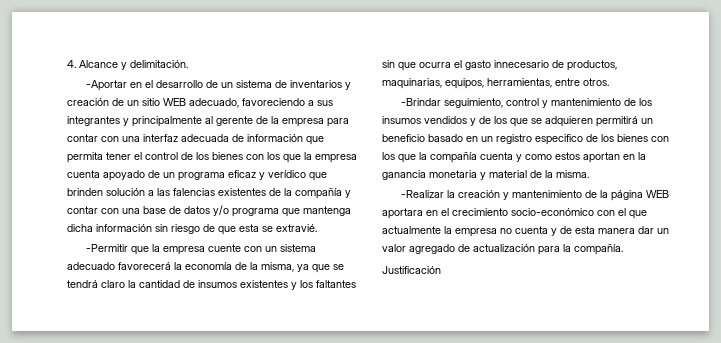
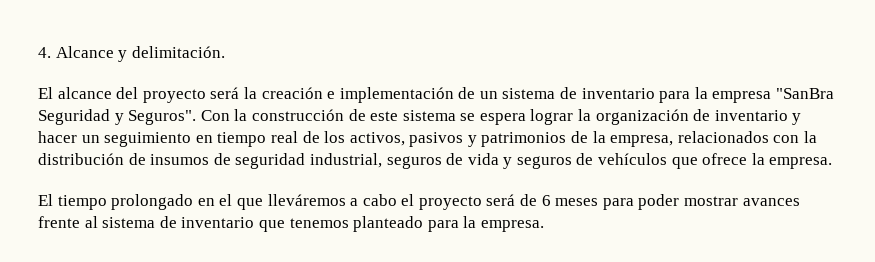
[85,80,351,91] [67,98,333,108] [67,116,349,127] [67,134,324,145] [67,152,357,163] [67,170,327,181] [67,187,351,199] [67,205,351,217] [67,224,317,235] [85,244,316,255] [67,262,344,273] [67,280,356,290] [382,60,617,71] [382,78,609,89] [400,98,652,108] [382,116,653,127] [382,134,669,145] [382,151,646,163] [382,170,589,180] [400,190,669,201] [382,208,647,219] [382,226,669,237] [382,243,623,255] [382,266,441,274] -Aportar en el desarrollo de un sistema de inventarios y creación de un sitio WEB adecuado, favoreciendo a sus integrantes y principalmente al gerente de la empresa para contar con una interfaz adecuada de información que permita tener el control de los bienes con los que la empresa cuenta apoyado de un programa eficaz y verídico que brinden solución a las falencias existentes de la compañía y contar con una base de datos y/o programa que mantenga dicha información sin riesgo de que esta se extravié. // -Permitir que la empresa cuente con un sistema adecuado favorecerá la economía de la misma, ya que se tendrá claro la cantidad de insumos existentes y los faltantes sin que ocurra el gasto innecesario de productos, maquinarias, equipos, herramientas, entre otros. // -Brindar seguimiento, control y mantenimiento de los insumos vendidos y de los que se adquieren permitirá un beneficio basado en un registro especifico de los bienes con los que la compañía cuenta y como estos aportan en la ganancia monetaria y material de la misma. // -Realizar la creación y mantenimiento de la página WEB aportara en el crecimiento socio-económico con el que actualmente la empresa no cuenta y de esta manera dar un valor agregado de actualización para la compañía. // Justificación -> [38,87,835,103] [38,109,802,125] [38,131,818,147] [38,153,833,169] [38,194,800,210] [38,216,544,232] El alcance del proyecto será la creación e implementación de un sistema de inventario para la empresa "SanBra Seguridad y Seguros". Con la construcción de este sistema se espera lograr la organización de inventario y hacer un seguimiento en tiempo real de los activos, pasivos y patrimonios de la empresa, relacionados con la distribución de insumos de seguridad industrial, seguros de vida y seguros de vehículos que ofrece la empresa. // El tiempo prolongado en el que lleváremos a cabo el proyecto será de 6 meses para poder mostrar avances frente al sistema de inventario que tenemos planteado para la empresa.

